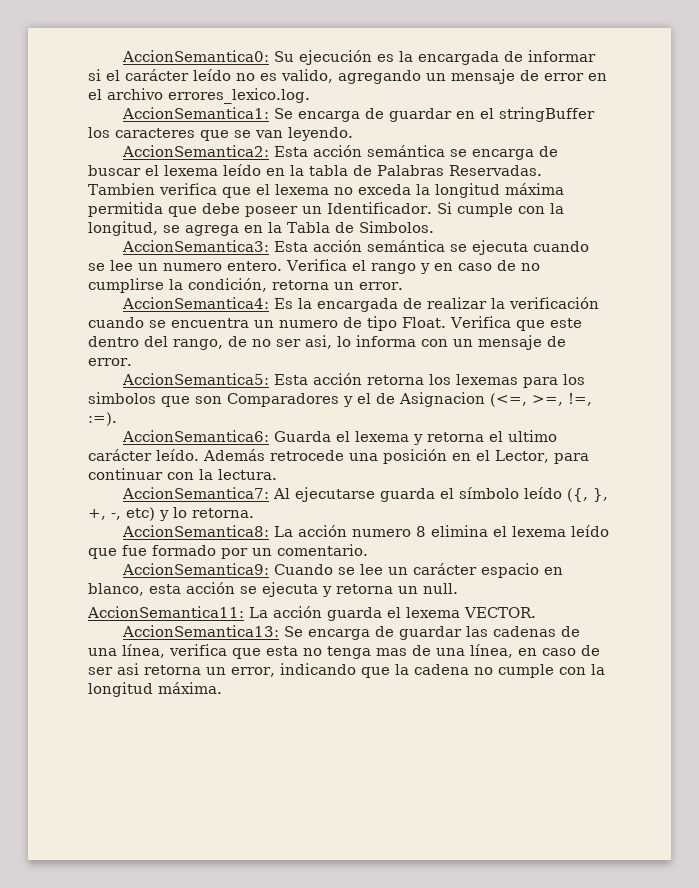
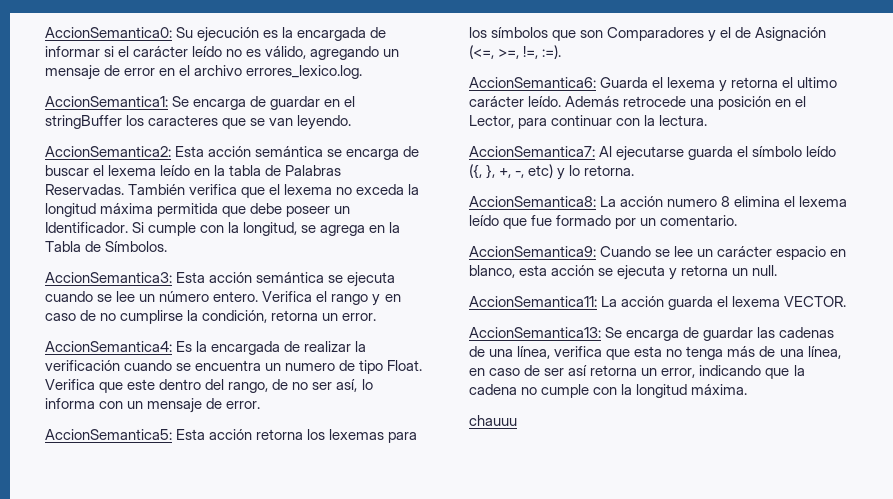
[281,69,333,83] valido, -> [265,46,307,59] válido,
[88,183,155,195] Tambien -> [128,184,186,195] También
[358,221,434,233] Simbolos. -> [105,241,168,252] Símbolos.
[163,263,222,271] numero -> [159,291,210,302] número
[305,335,332,349] asi, -> [336,379,358,392] así,
[88,392,156,404] simbolos -> [491,27,549,38] símbolos
[399,392,485,407] Asignacion -> [755,27,827,41] Asignación
[376,648,407,656] mas -> [727,346,756,357] más
[117,663,139,675] asi -> [568,365,588,376] así
(222, 688) none -> [469,415,517,426] // chauuu

